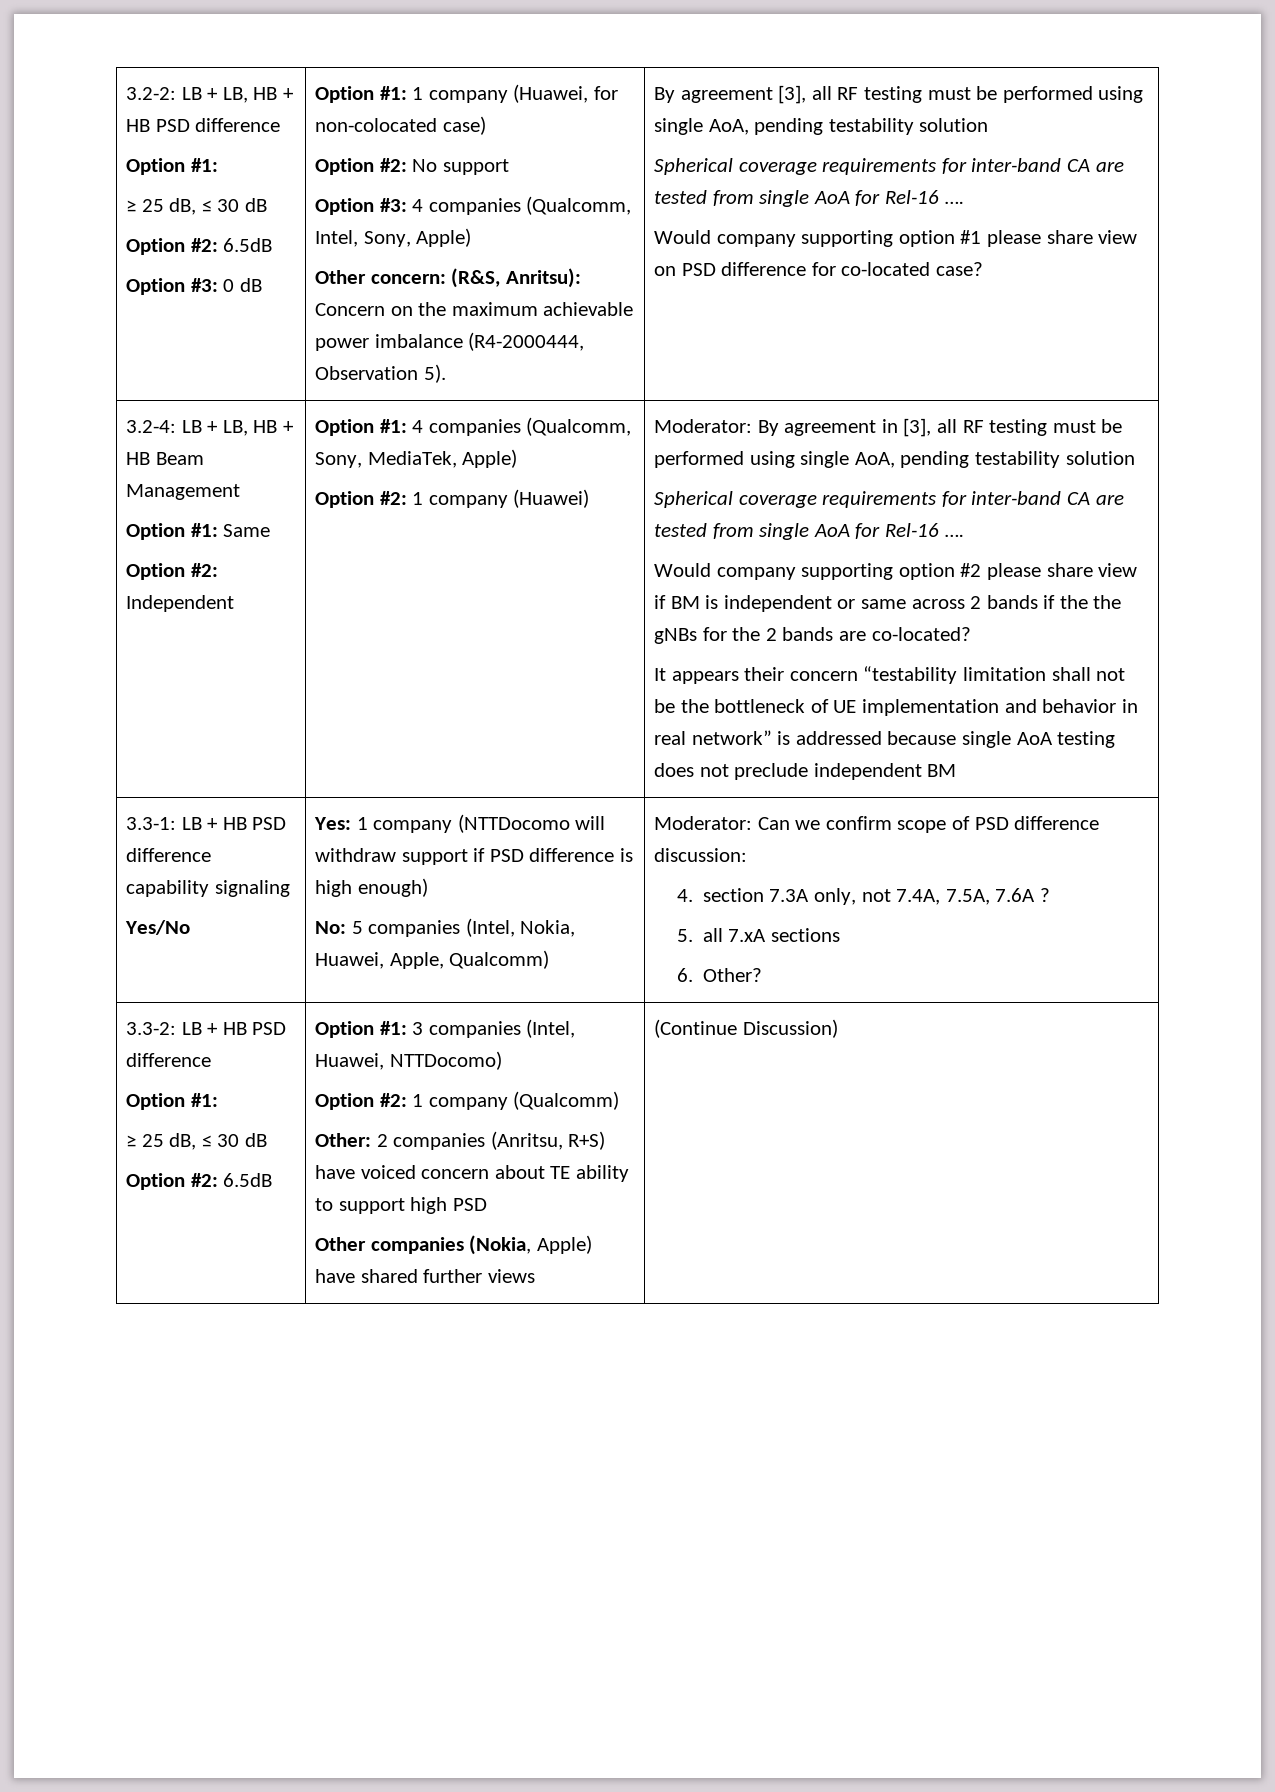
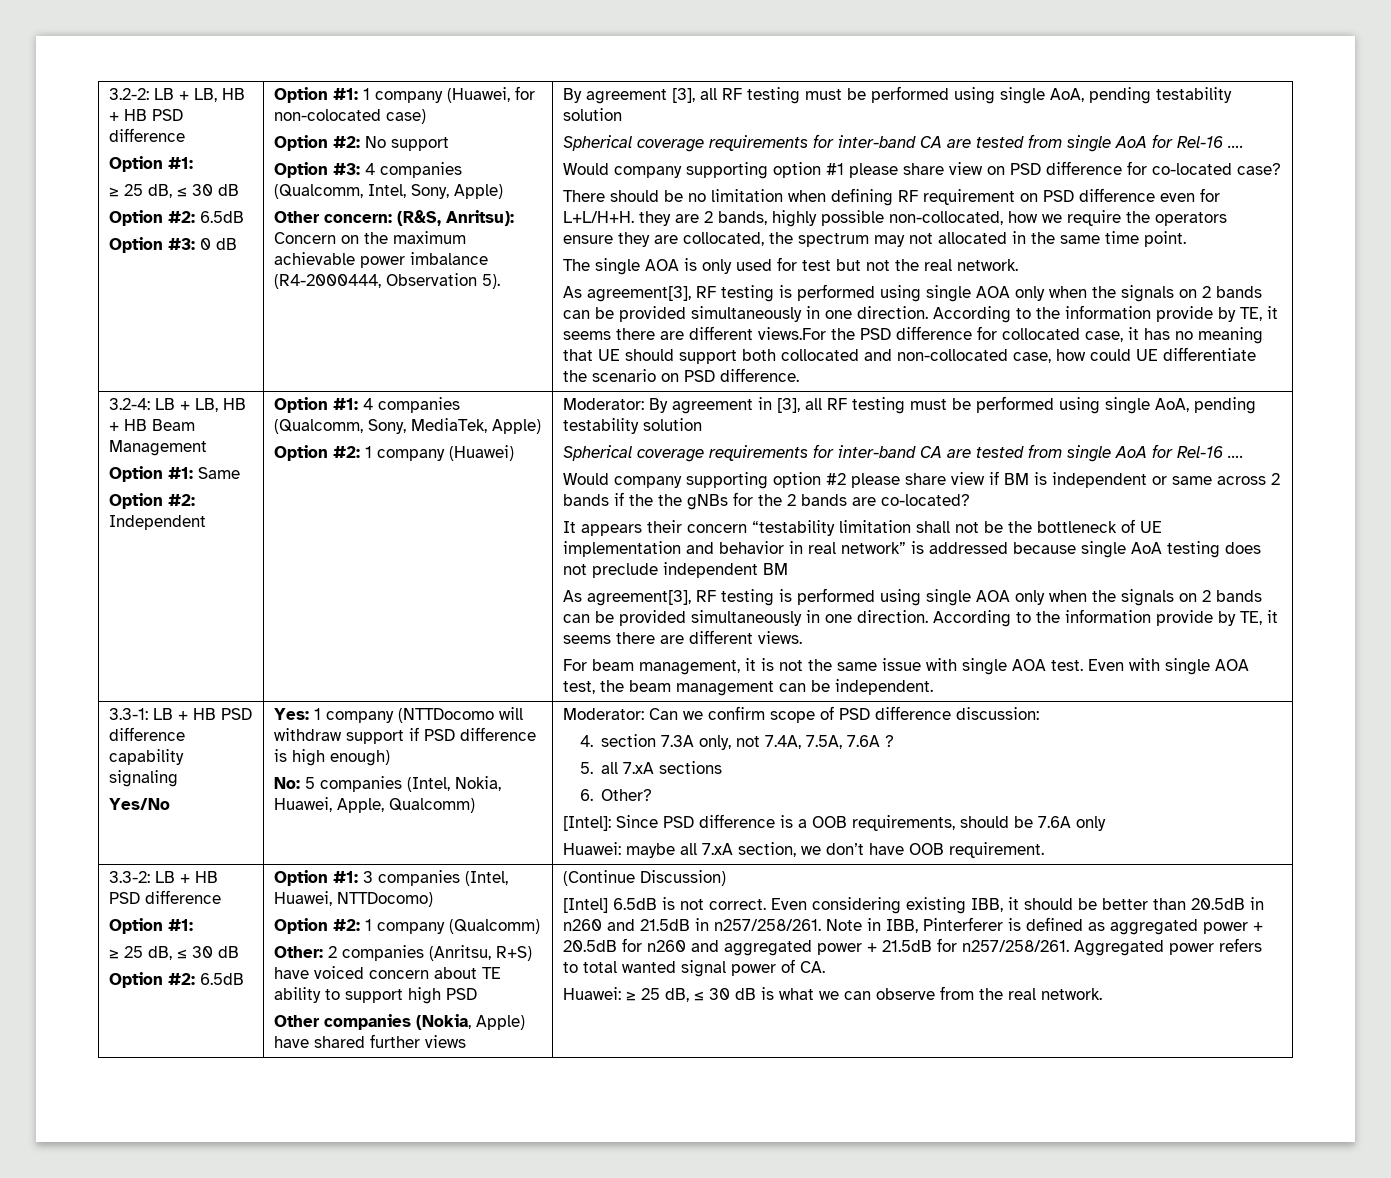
(984, 269) none -> [563,188,1221,206] [563,210,1228,227] [563,231,1187,247] [563,257,1019,275] [563,284,1263,302] [563,305,1279,323] [563,326,1264,344] [563,347,1257,364] [563,368,800,382] // There should be no limitation when defining RF requirement on PSD difference even for L+L/H+H. they are 2 bands, highly possible non-collocated, how we require the operators ensure they are collocated, the spectrum may not allocated in the same time point. // The single AOA is only used for test but not the real network. // As agreement[3], RF testing is performed using single AOA only when the signals on 2 bands can be provided simultaneously in one direction. According to the information provide by TE, it seems there are different views.For the PSD difference for collocated case, it has no meaning that UE should support both collocated and non-collocated case, how could UE differentiate the scenario on PSD difference.
(957, 770) none -> [563,588,1263,606] [563,609,1279,627] [563,630,803,644] [563,658,1250,675] [563,679,934,696] // As agreement[3], RF testing is performed using single AOA only when the signals on 2 bands can be provided simultaneously in one direction. According to the information provide by TE, it seems there are different views. // For beam management, it is not the same issue with single AOA test. Even with single AOA test, the beam management can be independent.
(762, 975) none -> [563,814,1107,831] [563,842,1045,858] // [Intel]: Since PSD difference is a OOB requirements, should be 7.6A only // Huawei: maybe all 7.xA section, we don’t have OOB requirement.
(838, 1028) none -> [563,897,1265,914] [563,917,1264,935] [563,938,1263,956] [563,959,826,977] [563,986,1103,1002] // [Intel] 6.5dB is not correct. Even considering existing IBB, it should be better than 20.5dB in n260 and 21.5dB in n257/258/261. Note in IBB, Pinterferer is defined as aggregated power + 20.5dB for n260 and aggregated power + 21.5dB for n257/258/261. Aggregated power refers to total wanted signal power of CA. // Huawei: ≥ 25 dB, ≤ 30 dB is what we can observe from the real network.

